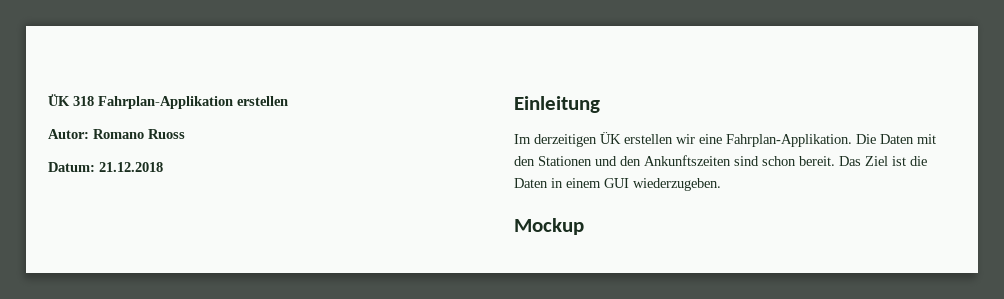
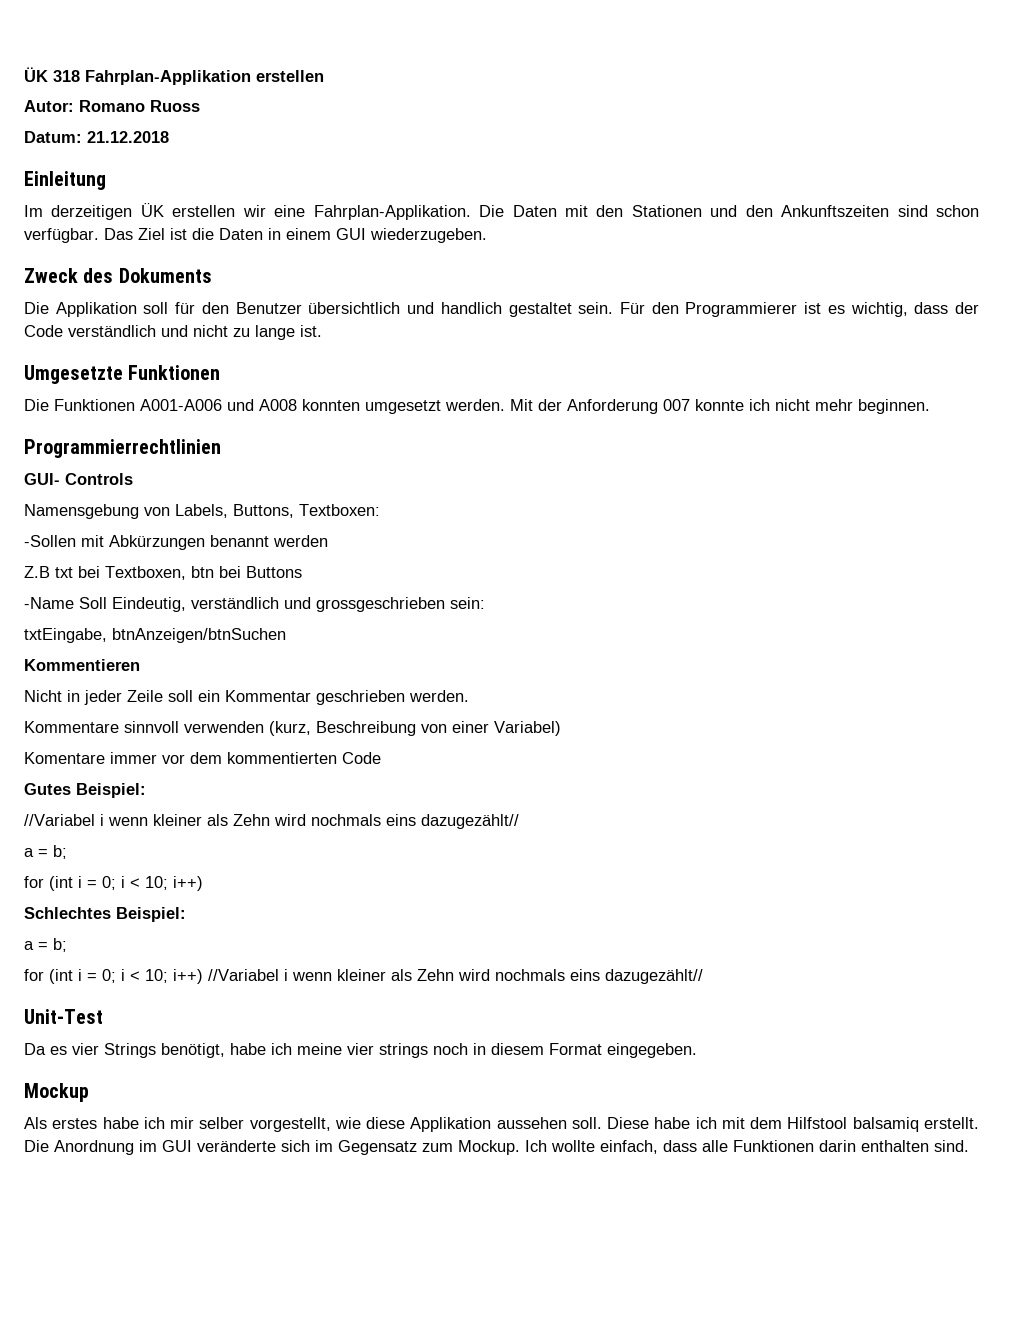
[799,156,835,166] bereit. -> [24,228,99,243] verfügbar.
[514,218,584,235] Mockup -> [24,268,212,283] [24,302,979,317] [24,325,322,340] [24,365,221,384] [24,399,930,414] [24,439,221,458] [24,473,133,485] [24,504,380,519] [24,535,328,550] [24,566,302,580] [24,597,485,612] [24,628,286,643] [24,659,140,671] [24,690,469,705] [24,721,561,736] [24,752,381,764] [24,783,146,798] [24,814,519,829] [24,845,67,859] [24,876,203,891] [24,907,186,922] [24,938,67,952] [24,969,703,984] [24,1009,103,1024] [24,1043,697,1058] [24,1083,89,1102] [24,1117,980,1132] [24,1140,969,1155] Zweck des Dokuments // Die Applikation soll für den Benutzer übersichtlich und handlich gestaltet sein. Für den Programmierer ist es wichtig, dass der Code verständlich und nicht zu lange ist. // Umgesetzte Funktionen // Die Funktionen A001-A006 und A008 konnten umgesetzt werden. Mit der Anforderung 007 konnte ich nicht mehr beginnen. // Programmierrechtlinien // GUI- Controls // Namensgebung von Labels, Buttons, Textboxen: // -Sollen mit Abkürzungen benannt werden // Z.B txt bei Textboxen, btn bei Buttons // -Name Soll Eindeutig, verständlich und grossgeschrieben sein: // txtEingabe, btnAnzeigen/btnSuchen // Kommentieren // Nicht in jeder Zeile soll ein Kommentar geschrieben werden. // Kommentare sinnvoll verwenden (kurz, Beschreibung von einer Variabel) // Komentare immer vor dem kommentierten Code // Gutes Beispiel: // //Variabel i wenn kleiner als Zehn wird nochmals eins dazugezählt// // a = b; // for (int i = 0; i < 10; i++) // Schlechtes Beispiel: // a = b; // for (int i = 0; i < 10; i++) //Variabel i wenn kleiner als Zehn wird nochmals eins dazugezählt// // Unit-Test // Da es vier Strings benötigt, habe ich meine vier strings noch in diesem Format eingegeben. // Mockup // Als erstes habe ich mir selber vorgestellt, wie diese Applikation aussehen soll. Diese habe ich mit dem Hilfstool balsamiq erstellt. Die Anordnung im GUI veränderte sich im Gegensatz zum Mockup. Ich wollte einfach, dass alle Funktionen darin enthalten sind.

